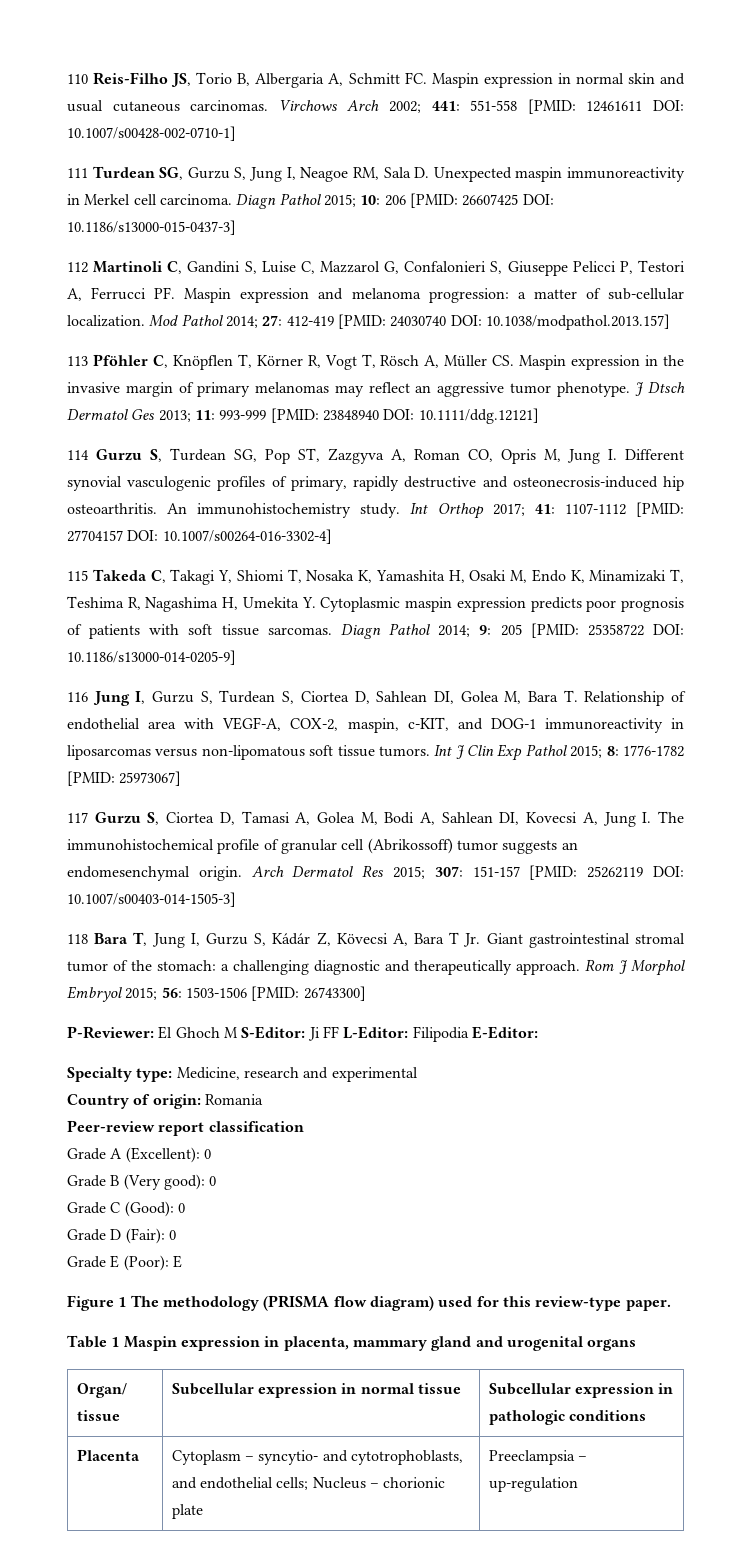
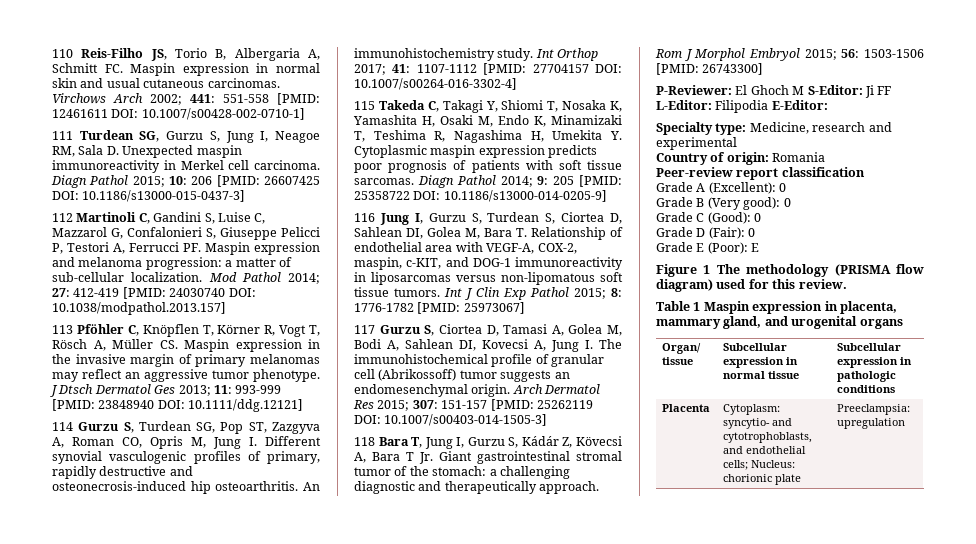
[535,1296,671,1311] review-type paper. -> [798,279,847,289] review.
[431,1336,472,1351] gland -> [723,316,762,329] gland,
[171,1450,255,1465] Cytoplasm – -> [722,404,780,415] Cytoplasm:
[312,1477,380,1489] Nucleus – -> [750,460,795,468] Nucleus:
[488,1450,588,1465] [488,1477,578,1492] Preeclampsia – up-regulation -> [836,404,910,415] [836,418,905,429] Preeclampsia: upregulation

